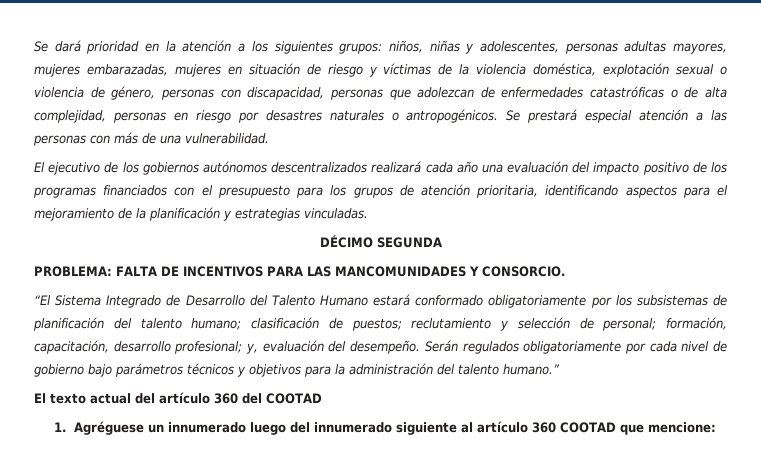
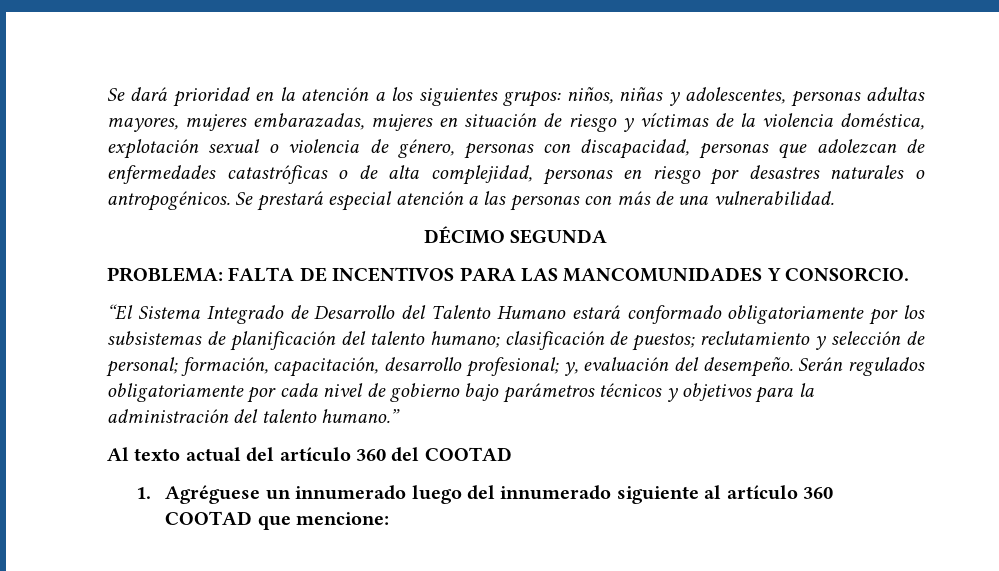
[34,161,727,175] [33,184,728,198] [34,207,368,221] // El ejecutivo de los gobiernos autónomos descentralizados realizará cada año una evaluación del impacto positivo de los programas financiados con el presupuesto para los grupos de atención prioritaria, identificando aspectos para el mejoramiento de la planificación y estrategias vinculadas. -> (834, 198) none
[34,393,46,403] El -> [107,447,129,461] Al

